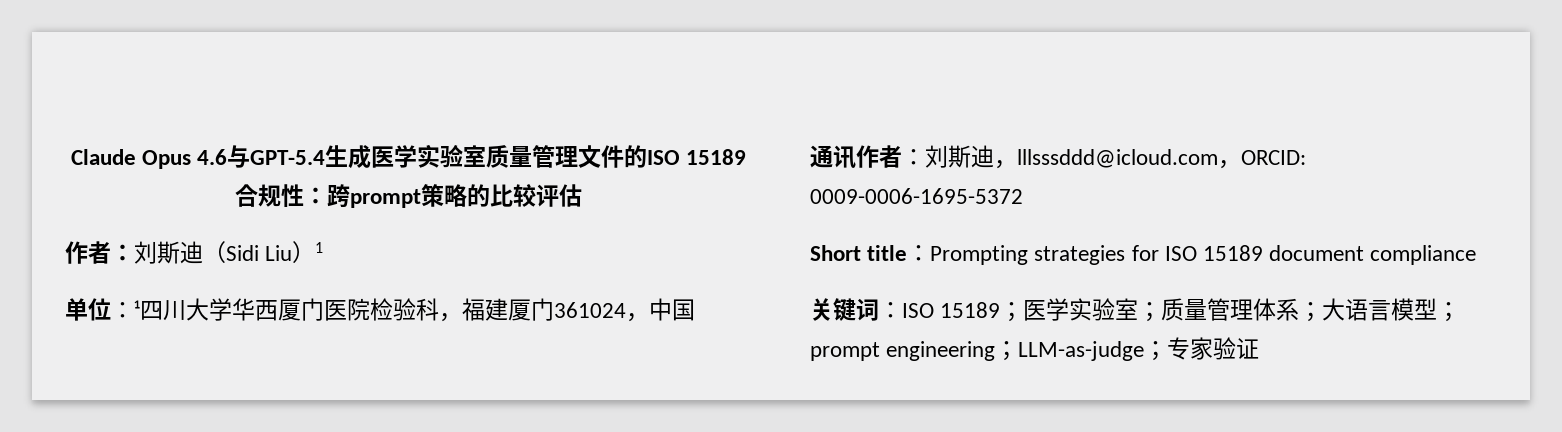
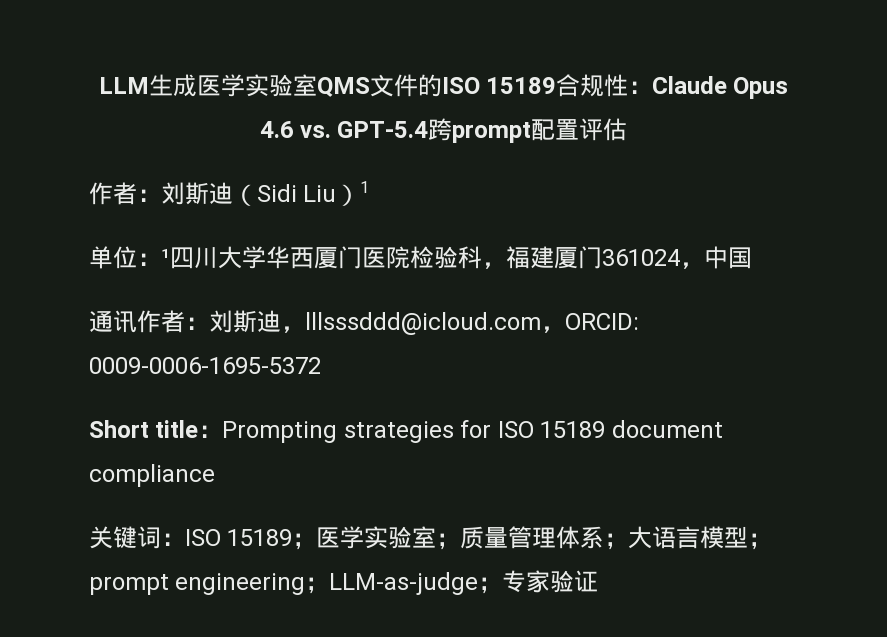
[70,145,326,169] Claude Opus 4.6与GPT-5.4 -> [98,77,149,94] LLM
[486,145,579,168] 质量管理 -> [316,77,370,97] QMS
[327,184,536,208] 跨prompt策略的比较 -> [652,76,789,99] [259,118,580,143] Claude Opus 4.6 vs. GPT-5.4跨prompt配置

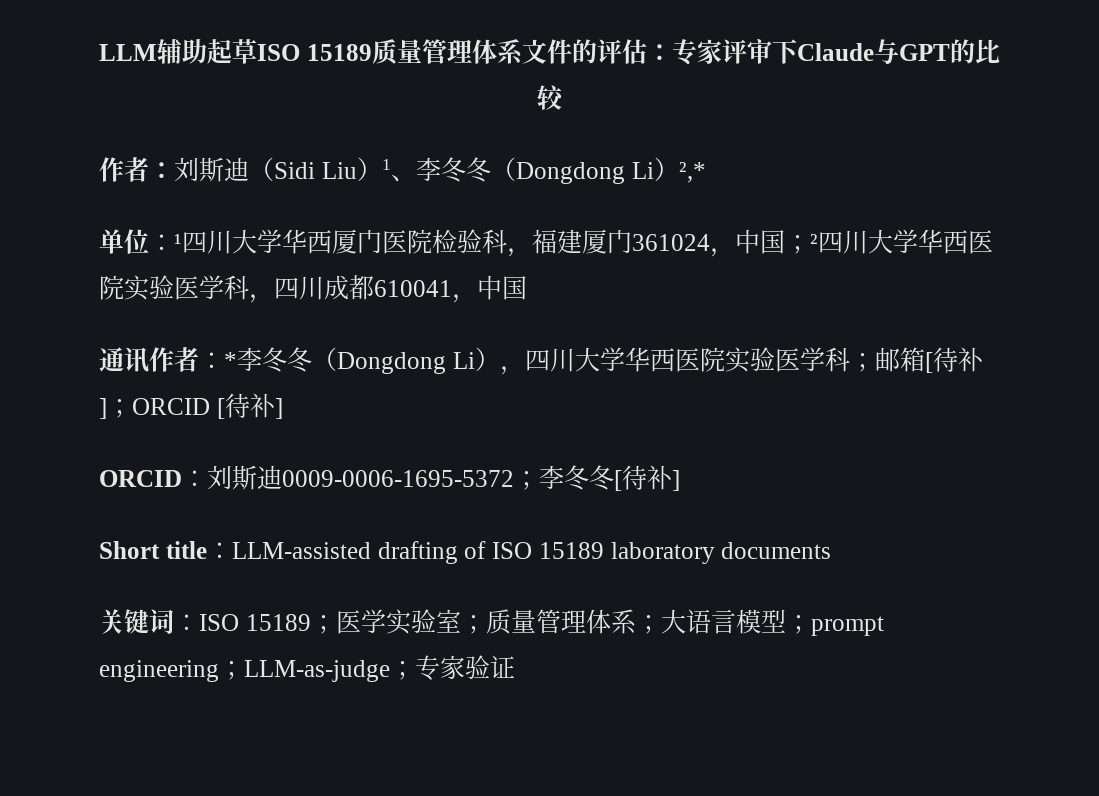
[148,74,789,99] [259,118,628,143] 生成医学实验室QMS文件的ISO 15189合规性：Claude Opus 4.6 vs. GPT-5.4跨prompt配置评估 -> [157,39,1000,65] [537,85,564,110] 辅助起草ISO 15189质量管理体系文件的评估：专家评审下Claude与GPT的比较
(370, 187) none -> [390,157,706,184] 、李冬冬（Dongdong Li）²,*
[89,310,639,335] [89,357,321,374] [89,420,723,443] [89,464,215,487] // 通讯作者：刘斯迪，lllsssddd@icloud.com，ORCID: 0009-0006-1695-5372 // Short title：Prompting strategies for ISO 15189 document compliance -> [785,229,993,254] [99,275,527,303] [99,347,983,375] [99,393,283,419] [99,465,680,491] [99,541,832,564] ；²四川大学华西医院实验医学科，四川成都610041，中国 // 通讯作者：*李冬冬（Dongdong Li），四川大学华西医院实验医学科；邮箱[待补]；ORCID [待补] // ORCID：刘斯迪0009-0006-1695-5372；李冬冬[待补] // Short title：LLM-assisted drafting of ISO 15189 laboratory documents

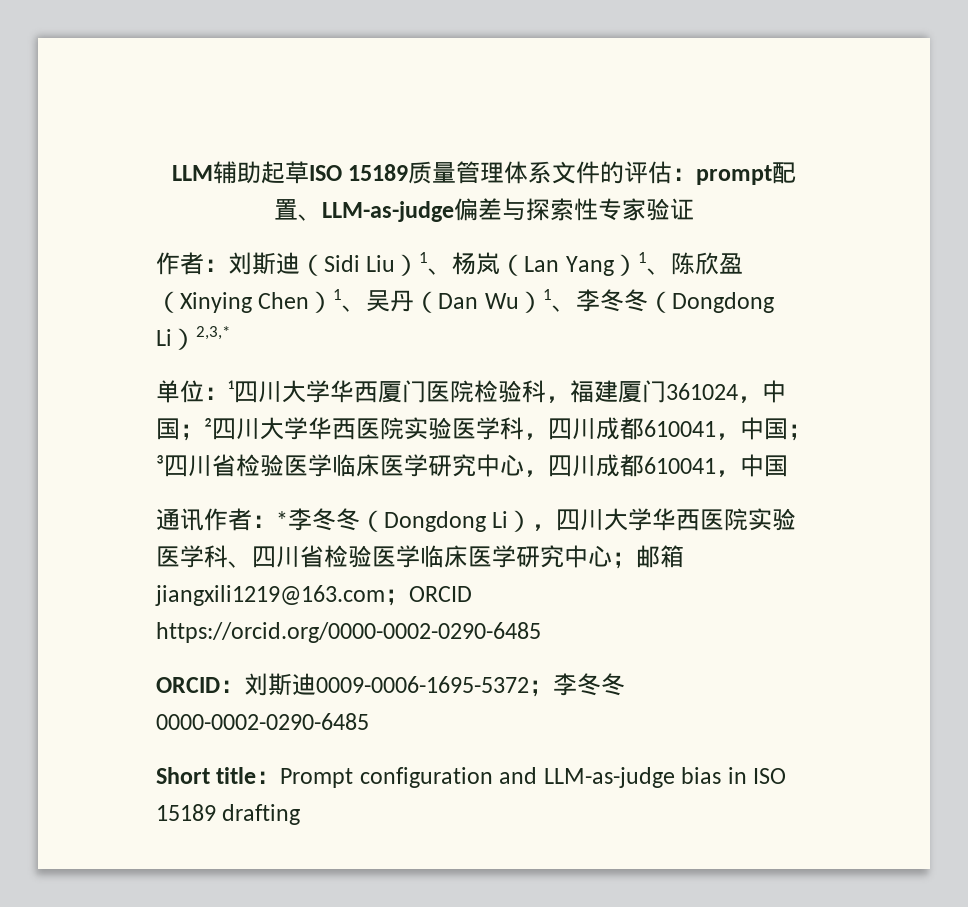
[671,39,1000,65] [537,85,564,110] 专家评审下Claude与GPT的比较 -> [696,162,797,185] [274,198,694,222] prompt配置、LLM-as-judge偏差与探索性专家验证
[415,157,706,184] 李冬冬（Dongdong Li）²,* -> [452,252,647,276] [646,252,743,275] [156,289,343,313] [342,289,552,313] [551,289,774,313] [156,326,230,350] 杨岚（Lan Yang）1、陈欣盈（Xinying Chen）1、吴丹（Dan Wu）1、李冬冬（Dongdong Li）2,3,*
(527, 288) none -> [788,424,812,441] [156,454,788,477] ；³四川省检验医学临床医学研究中心，四川成都610041，中国
[849,347,983,373] [99,393,283,419] ；邮箱[待补]；ORCID [待补] -> [228,545,684,569] [155,585,472,606] [156,622,541,643] 、四川省检验医学临床医学研究中心；邮箱jiangxili1219@163.com；ORCID https://orcid.org/0000-0002-0290-6485
[614,465,680,491] [待补] -> [156,713,369,730] 0000-0002-0290-6485
[231,541,832,564] [99,609,884,636] [99,655,515,682] LLM-assisted drafting of ISO 15189 laboratory documents // 关键词：ISO 15189；医学实验室；质量管理体系；大语言模型；prompt engineering；LLM-as-judge；专家验证 -> [280,767,787,788] [156,804,301,825] Prompt configuration and LLM-as-judge bias in ISO 15189 drafting

